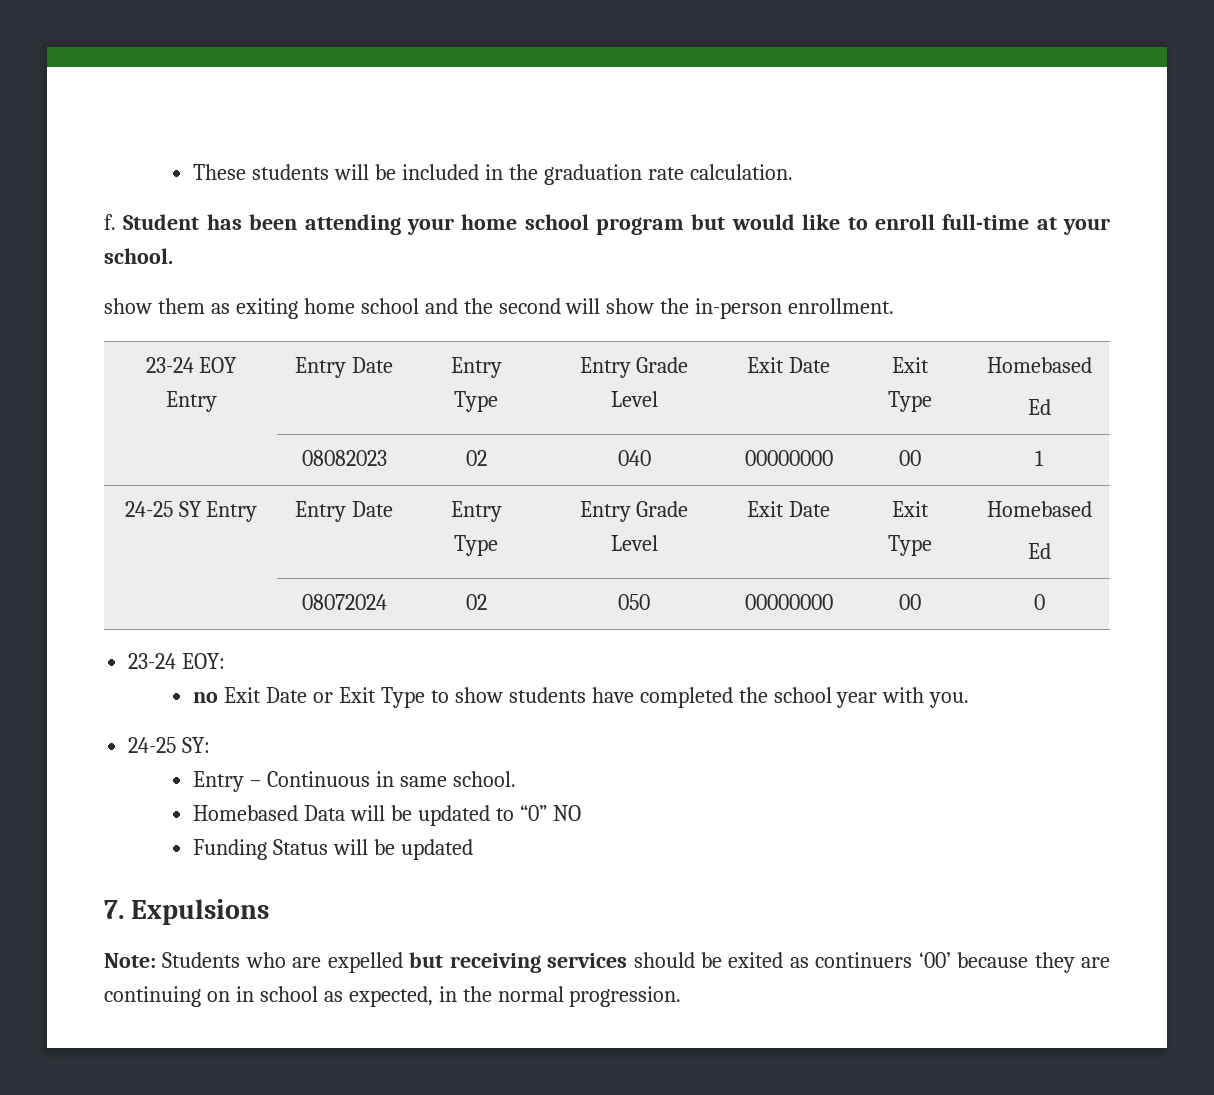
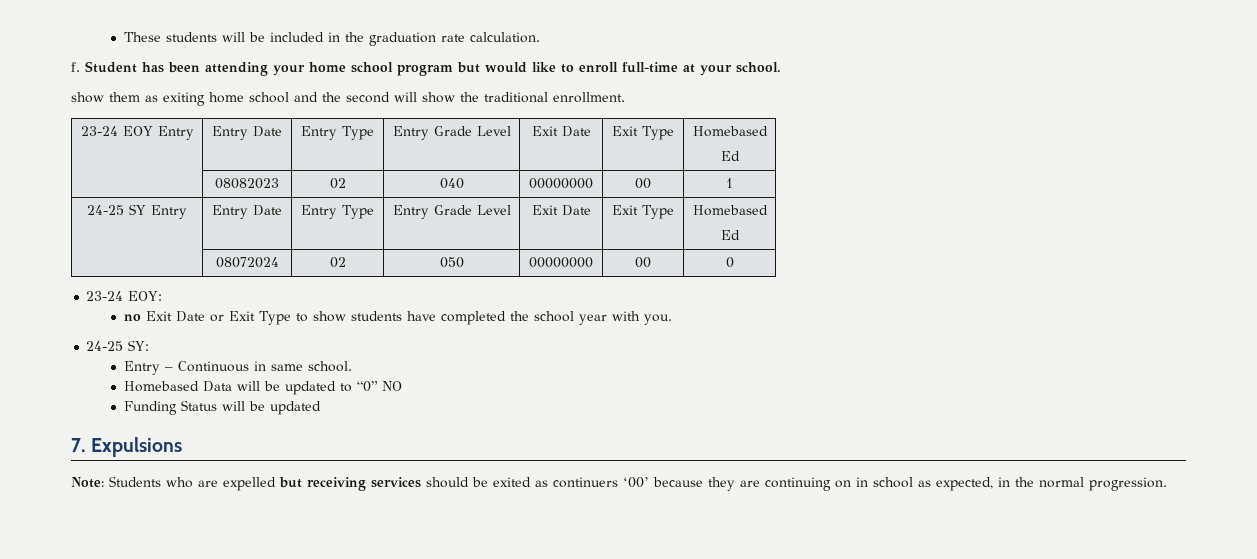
[695,298,783,319] in-person -> [484,92,548,103] traditional

